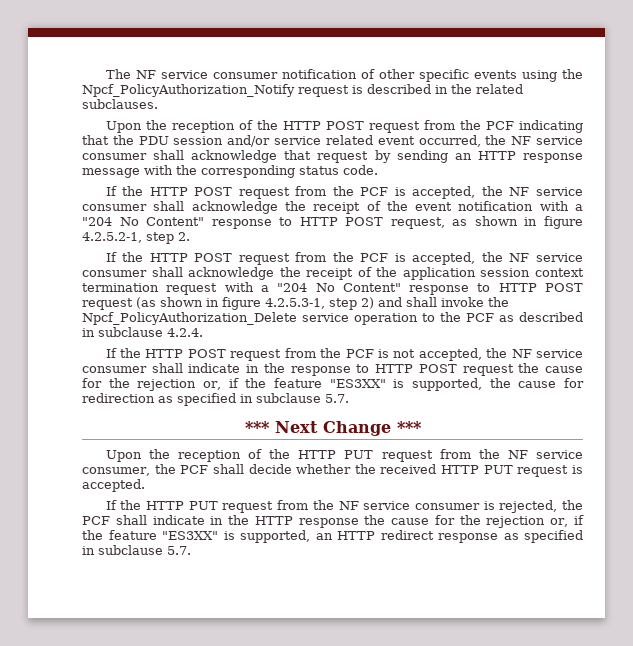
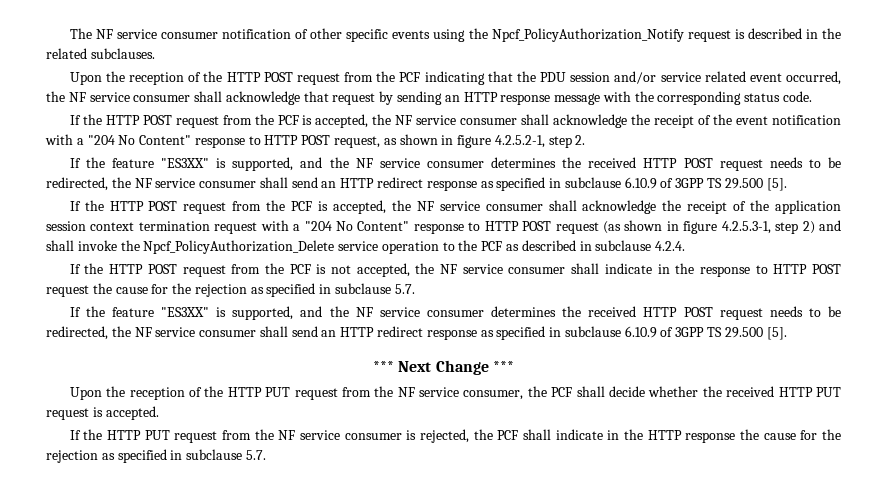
(190, 236) none -> [69,157,841,171] [46,177,787,191] // If the feature "ES3XX" is supported, and the NF service consumer determines the received HTTP POST request needs to be redirected, the NF service consumer shall send an HTTP redirect response as specified in subclause 6.10.9 of 3GPP TS 29.500 [5].
[203,378,584,391] [82,393,349,406] or, if the feature "ES3XX" is supported, the cause for redirection as specified in subclause 5.7. -> [250,283,415,297] [69,306,841,320] [46,326,787,340] as specified in subclause 5.7. // If the feature "ES3XX" is supported, and the NF service consumer determines the received HTTP POST request needs to be redirected, the NF service consumer shall send an HTTP redirect response as specified in subclause 6.10.9 of 3GPP TS 29.500 [5].
[550,515,584,527] [82,530,498,543] or, if the feature "ES3XX" is supported, an HTTP redirect response -> (98, 456) none

